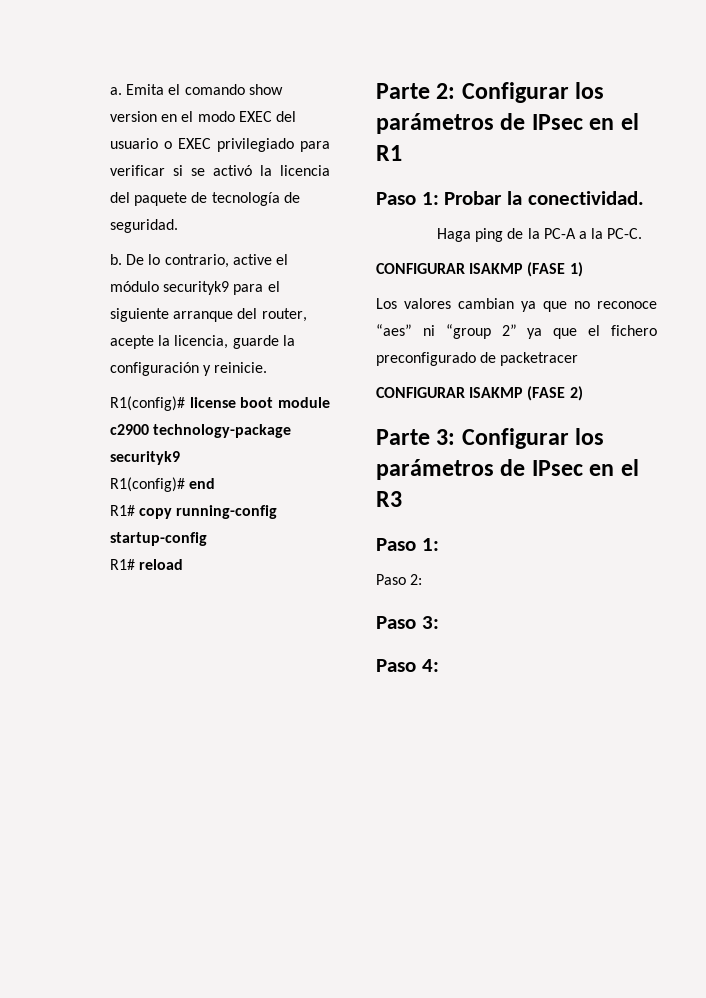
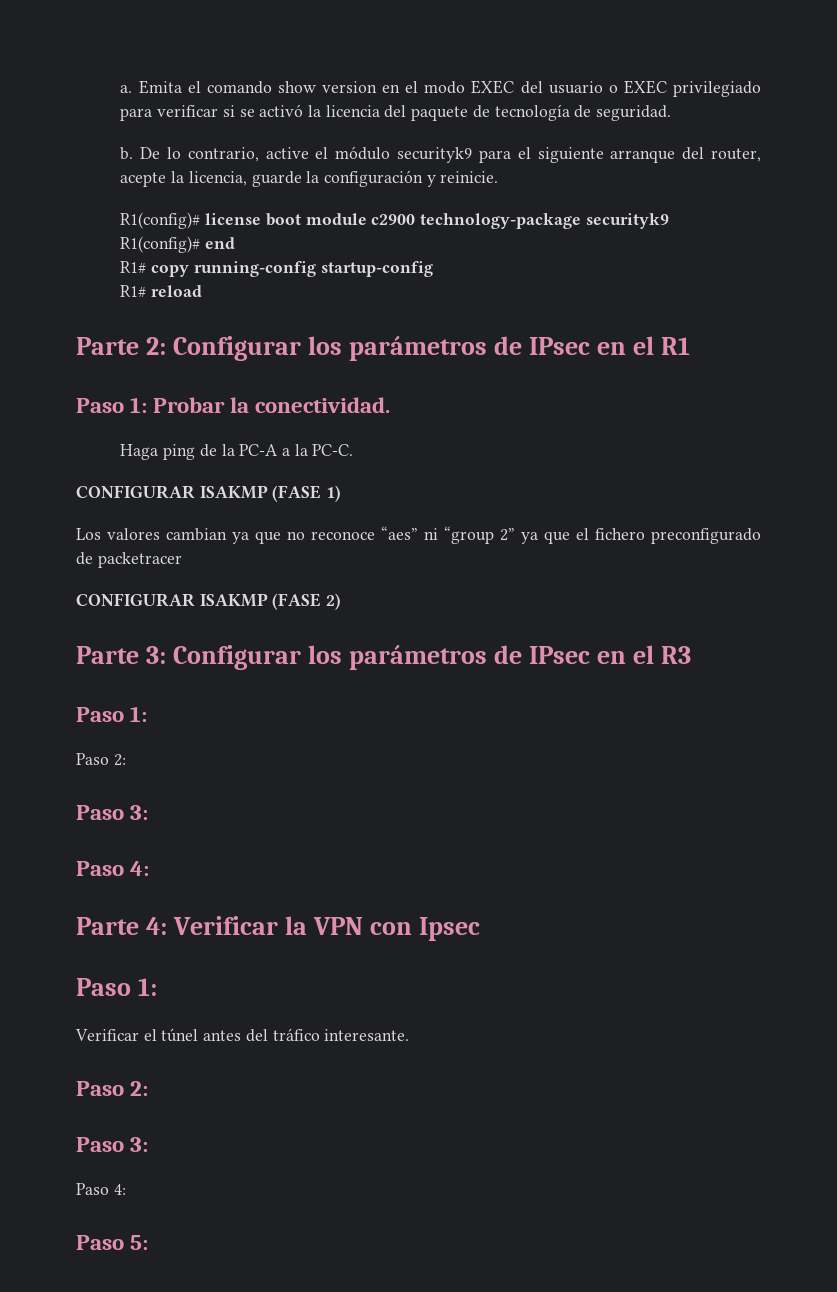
(439, 665) none -> [76,916,481,941] [76,978,158,996] [75,1028,410,1042] [76,1081,149,1096] [76,1137,149,1152] [76,1183,126,1195] [76,1235,149,1250] // Parte 4: Verificar la VPN con Ipsec // Paso 1: // Verificar el túnel antes del tráfico interesante. // Paso 2: // Paso 3: // Paso 4: // Paso 5:

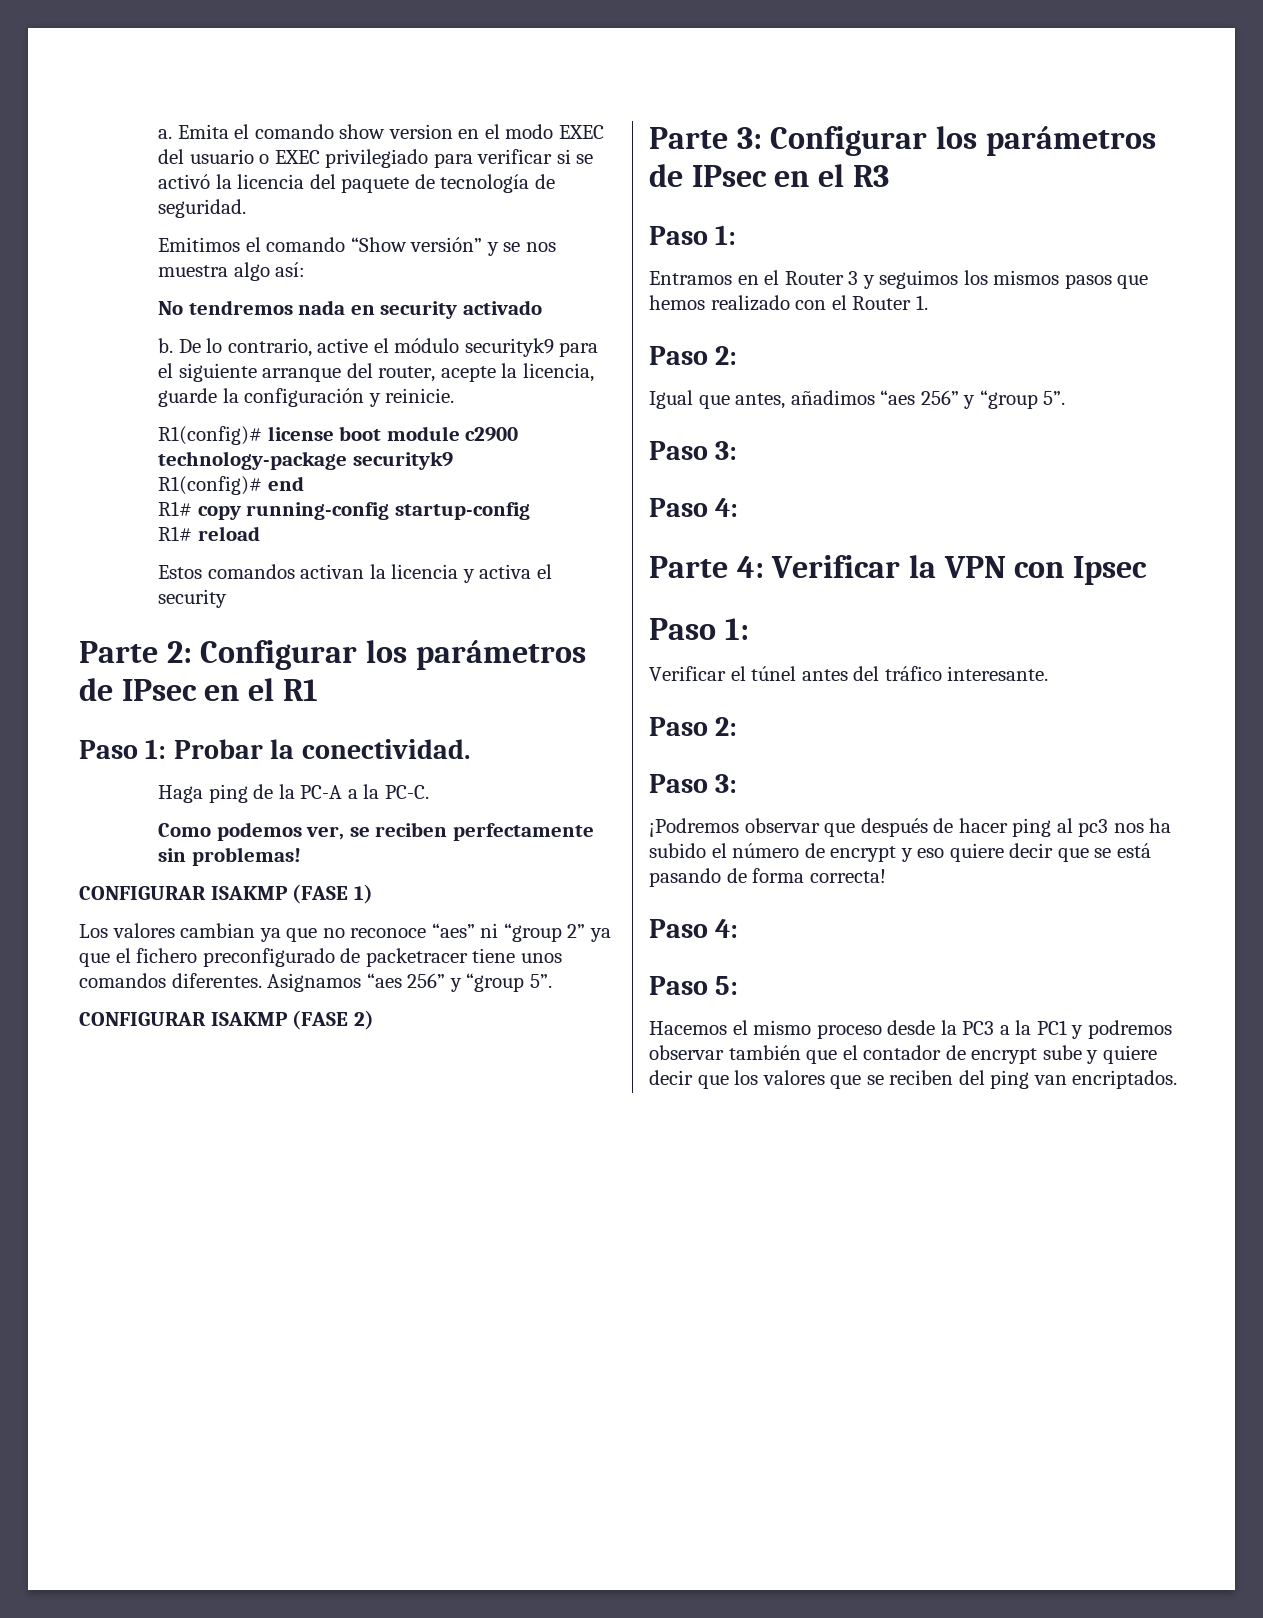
(672, 113) none -> [158,237,556,256] [158,262,306,281] [158,300,542,319] // Emitimos el comando “Show versión” y se nos muestra algo así: // No tendremos nada en security activado
(203, 291) none -> [158,564,552,583] [158,589,228,608] // Estos comandos activan la licencia y activa el security
(354, 450) none -> [158,822,594,841] [158,847,301,866] // Como podemos ver, se reciben perfectamente sin problemas!
(182, 560) none -> [472,948,562,963] [79,973,552,992] tiene unos comandos diferentes. Asignamos “aes 256” y “group 5”.
[76,753,126,766] Paso 2: -> [649,270,1149,289] [649,295,928,311] [649,346,738,365] [649,390,1066,409] Entramos en el Router 3 y seguimos los mismos pasos que hemos realizado con el Router 1. // Paso 2: // Igual que antes, añadimos “aes 256” y “group 5”.
[76,1183,126,1195] [76,1235,149,1250] Paso 4: // Paso 5: -> [649,818,1172,837] [649,843,1151,862] [649,868,886,887] [649,919,739,938] [649,976,739,995] [649,1020,1172,1039] [649,1045,1157,1064] [649,1070,1178,1089] ¡Podremos observar que después de hacer ping al pc3 nos ha subido el número de encrypt y eso quiere decir que se está pasando de forma correcta! // Paso 4: // Paso 5: // Hacemos el mismo proceso desde la PC3 a la PC1 y podremos observar también que el contador de encrypt sube y quiere decir que los valores que se reciben del ping van encriptados.

